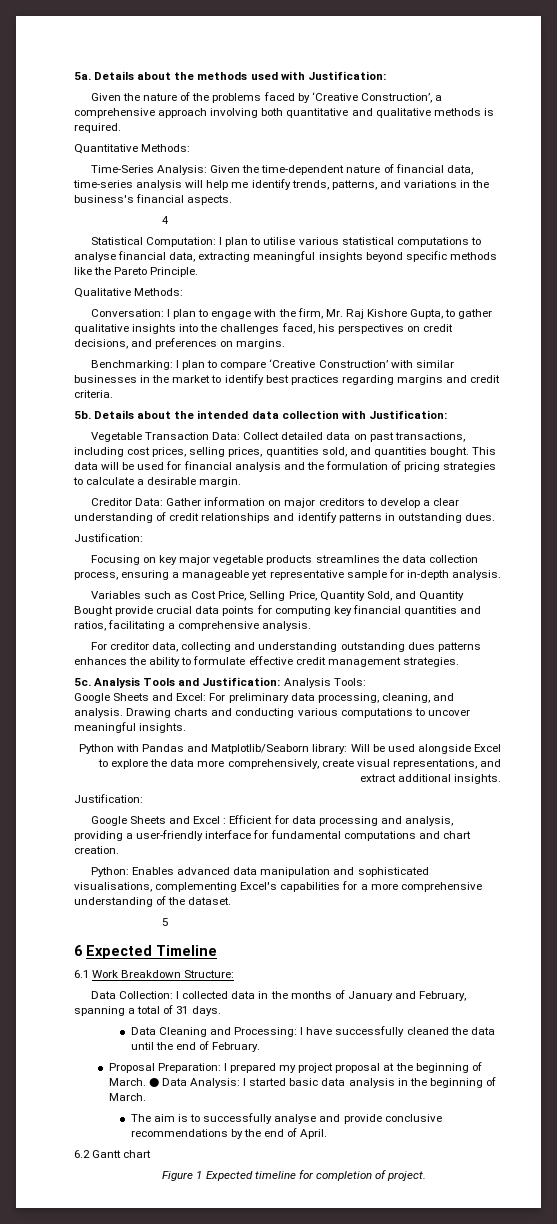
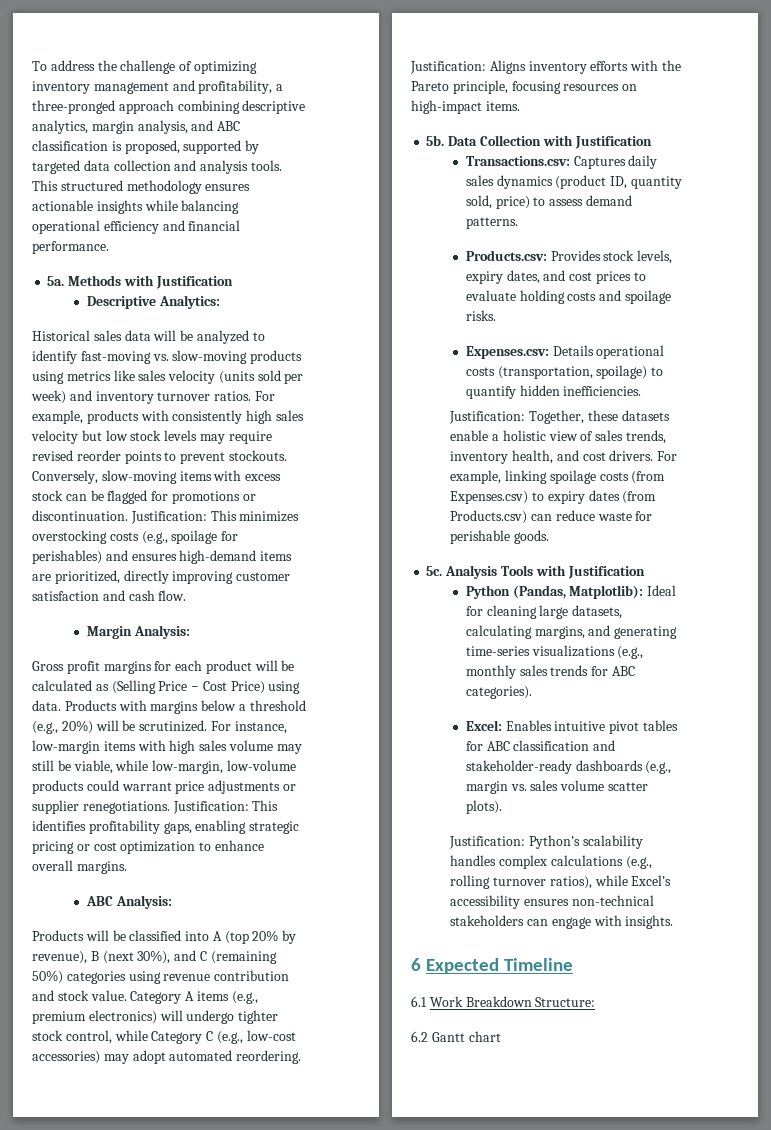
[74,71,386,80] [90,92,442,103] [74,108,494,118] [74,123,121,133] [74,144,191,154] [90,164,473,175] [73,179,490,190] [74,194,233,205] [162,216,170,224] [90,237,481,247] [74,251,497,262] [74,267,199,277] [74,288,184,298] [90,308,493,319] [74,323,453,334] [74,338,286,349] [90,359,454,370] [74,374,501,385] [74,390,113,398] [74,410,447,419] [90,432,465,442] [74,447,497,457] [74,461,497,472] [73,477,242,487] [90,497,459,508] [74,512,495,523] [74,533,143,542] [90,555,478,565] [74,569,501,580] [90,591,464,601] [74,605,482,616] [74,620,312,631] [90,642,481,652] [74,656,459,667] [74,677,366,688] [74,693,454,703] [74,708,470,718] [74,722,187,733] [78,744,502,754] [98,759,501,769] [359,774,501,784] [74,794,143,803] [90,815,453,826] [74,830,471,841] [74,846,119,854] [90,867,429,877] [74,881,482,892] [74,896,232,907] [162,918,169,926] 5a. Details about the methods used with Justification: // Given the nature of the problems faced by ‘Creative Construction’, a comprehensive approach involving both quantitative and qualitative methods is required. // Quantitative Methods: // Time-Series Analysis: Given the time-dependent nature of financial data, time-series analysis will help me identify trends, patterns, and variations in the business's financial aspects. // 4 // Statistical Computation: I plan to utilise various statistical computations to analyse financial data, extracting meaningful insights beyond specific methods like the Pareto Principle. // Qualitative Methods: // Conversation: I plan to engage with the firm, Mr. Raj Kishore Gupta, to gather qualitative insights into the challenges faced, his perspectives on credit decisions, and preferences on margins. // Benchmarking: I plan to compare ‘Creative Construction’ with similar businesses in the market to identify best practices regarding margins and credit criteria. // 5b. Details about the intended data collection with Justification: // Vegetable Transaction Data: Collect detailed data on past transactions, including cost prices, selling prices, quantities sold, and quantities bought. This data will be used for financial analysis and the formulation of pricing strategies to calculate a desirable margin. // Creditor Data: Gather information on major creditors to develop a clear understanding of credit relationships and identify patterns in outstanding dues. // Justification: // Focusing on key major vegetable products streamlines the data collection process, ensuring a manageable yet representative sample for in-depth analysis. // Variables such as Cost Price, Selling Price, Quantity Sold, and Quantity Bought provide crucial data points for computing key financial quantities and ratios, facilitating a comprehensive analysis. // For creditor data, collecting and understanding outstanding dues patterns enhances the ability to formulate effective credit management strategies. // 5c. Analysis Tools and Justification: Analysis Tools: // Google Sheets and Excel: For preliminary data processing, cleaning, and analysis. Drawing charts and conducting various computations to uncover meaningful insights. // Python with Pandas and Matplotlib/Seaborn library: Will be used alongside Excel to explore the data more comprehensively, create visual representations, and extract additional insights. // Justification: // Google Sheets and Excel : Efficient for data processing and analysis, providing a user-friendly interface for fundamental computations and chart creation. // Python: Enables advanced data manipulation and sophisticated visualisations, complementing Excel's capabilities for a more comprehensive understanding of the dataset. // 5 -> [32,60,257,74] [32,80,284,94] [32,100,306,114] [32,120,241,134] [32,140,260,154] [32,160,282,174] [32,180,251,194] [32,200,240,214] [32,220,241,234] [32,241,109,254] [47,275,233,289] [86,295,220,309] [32,330,265,344] [32,350,303,364] [32,370,304,384] [31,390,275,404] [32,410,304,424] [31,430,272,444] [32,450,287,464] [32,470,282,484] [32,490,256,504] [32,510,300,524] [32,530,239,544] [32,550,293,564] [32,570,291,584] [32,590,187,601] [86,625,190,639] [32,660,295,674] [32,680,301,694] [32,700,306,714] [32,720,287,734] [32,740,302,754] [32,760,296,774] [32,780,296,794] [32,800,279,814] [32,820,300,834] [32,840,264,854] [32,860,127,874] [85,895,172,909] [32,930,297,944] [32,950,277,964] [32,970,290,984] [32,990,258,1004] [32,1010,279,1024] [32,1030,296,1044] [32,1050,302,1064] [410,60,681,74] [411,80,638,94] [411,100,520,114] [426,135,652,149] [465,155,658,169] [465,175,682,189] [465,195,632,209] [465,217,518,229] [465,250,673,264] [465,270,646,284] [465,290,671,304] [465,310,496,321] [465,345,665,359] [465,365,664,379] [465,385,642,399] [449,410,670,424] [450,430,667,444] [450,450,678,464] [450,470,666,484] [450,490,657,504] [450,510,653,524] [450,530,550,544] [426,565,645,579] [465,585,677,599] [465,605,623,619] [465,625,678,639] [465,645,644,659] [465,665,635,679] [465,686,532,699] [465,720,678,734] [465,740,616,751] [465,760,672,774] [465,780,648,794] [465,800,502,814] [449,835,643,849] [450,855,652,869] [450,875,672,889] [450,895,654,909] [450,915,674,929] To address the challenge of optimizing inventory management and profitability, a three-pronged approach combining descriptive analytics, margin analysis, and ABC classification is proposed, supported by targeted data collection and analysis tools. This structured methodology ensures actionable insights while balancing operational efficiency and financial performance. // 5a. Methods with Justification // Descriptive Analytics: // Historical sales data will be analyzed to identify fast-moving vs. slow-moving products using metrics like sales velocity (units sold per week) and inventory turnover ratios. For example, products with consistently high sales velocity but low stock levels may require revised reorder points to prevent stockouts. Conversely, slow-moving items with excess stock can be flagged for promotions or discontinuation. Justification: This minimizes overstocking costs (e.g., spoilage for perishables) and ensures high-demand items are prioritized, directly improving customer satisfaction and cash flow. // Margin Analysis: // Gross profit margins for each product will be calculated as (Selling Price − Cost Price) using data. Products with margins below a threshold (e.g., 20%) will be scrutinized. For instance, low-margin items with high sales volume may still be viable, while low-margin, low-volume products could warrant price adjustments or supplier renegotiations. Justification: This identifies profitability gaps, enabling strategic pricing or cost optimization to enhance overall margins. // ABC Analysis: // Products will be classified into A (top 20% by revenue), B (next 30%), and C (remaining 50%) categories using revenue contribution and stock value. Category A items (e.g., premium electronics) will undergo tighter stock control, while Category C (e.g., low-cost accessories) may adopt automated reordering. Justification: Aligns inventory efforts with the Pareto principle, focusing resources on high-impact items. // 5b. Data Collection with Justification // Transactions.csv: Captures daily sales dynamics (product ID, quantity sold, price) to assess demand patterns. // Products.csv: Provides stock levels, expiry dates, and cost prices to evaluate holding costs and spoilage risks. // Expenses.csv: Details operational costs (transportation, spoilage) to quantify hidden inefficiencies. // Justification: Together, these datasets enable a holistic view of sales trends, inventory health, and cost drivers. For example, linking spoilage costs (from Expenses.csv) to expiry dates (from Products.csv) can reduce waste for perishable goods. // 5c. Analysis Tools with Justification // Python (Pandas, Matplotlib): Ideal for cleaning large datasets, calculating margins, and generating time-series visualizations (e.g., monthly sales trends for ABC categories). // Excel: Enables intuitive pivot tables for ABC classification and stakeholder-ready dashboards (e.g., margin vs. sales volume scatter plots). // Justification: Python’s scalability handles complex calculations (e.g., rolling turnover ratios), while Excel’s accessibility ensures non-technical stakeholders can engage with insights.
[90,990,467,1001] [74,1005,221,1016] [130,1026,495,1037] [130,1041,261,1052] [108,1062,482,1073] [108,1077,496,1088] [108,1093,146,1101] [130,1113,442,1124] [130,1128,328,1139] [74,1150,152,1158] [162,1170,427,1181] Data Collection: I collected data in the months of January and February, spanning a total of 31 days. // Data Cleaning and Processing: I have successfully cleaned the data until the end of February. // Proposal Preparation: I prepared my project proposal at the beginning of March. ● Data Analysis: I started basic data analysis in the beginning of March. // The aim is to successfully analyse and provide conclusive recommendations by the end of April. // 6.2 Gantt chart // Figure 1 Expected timeline for completion of project. -> [411,1031,501,1042] 6.2 Gantt chart

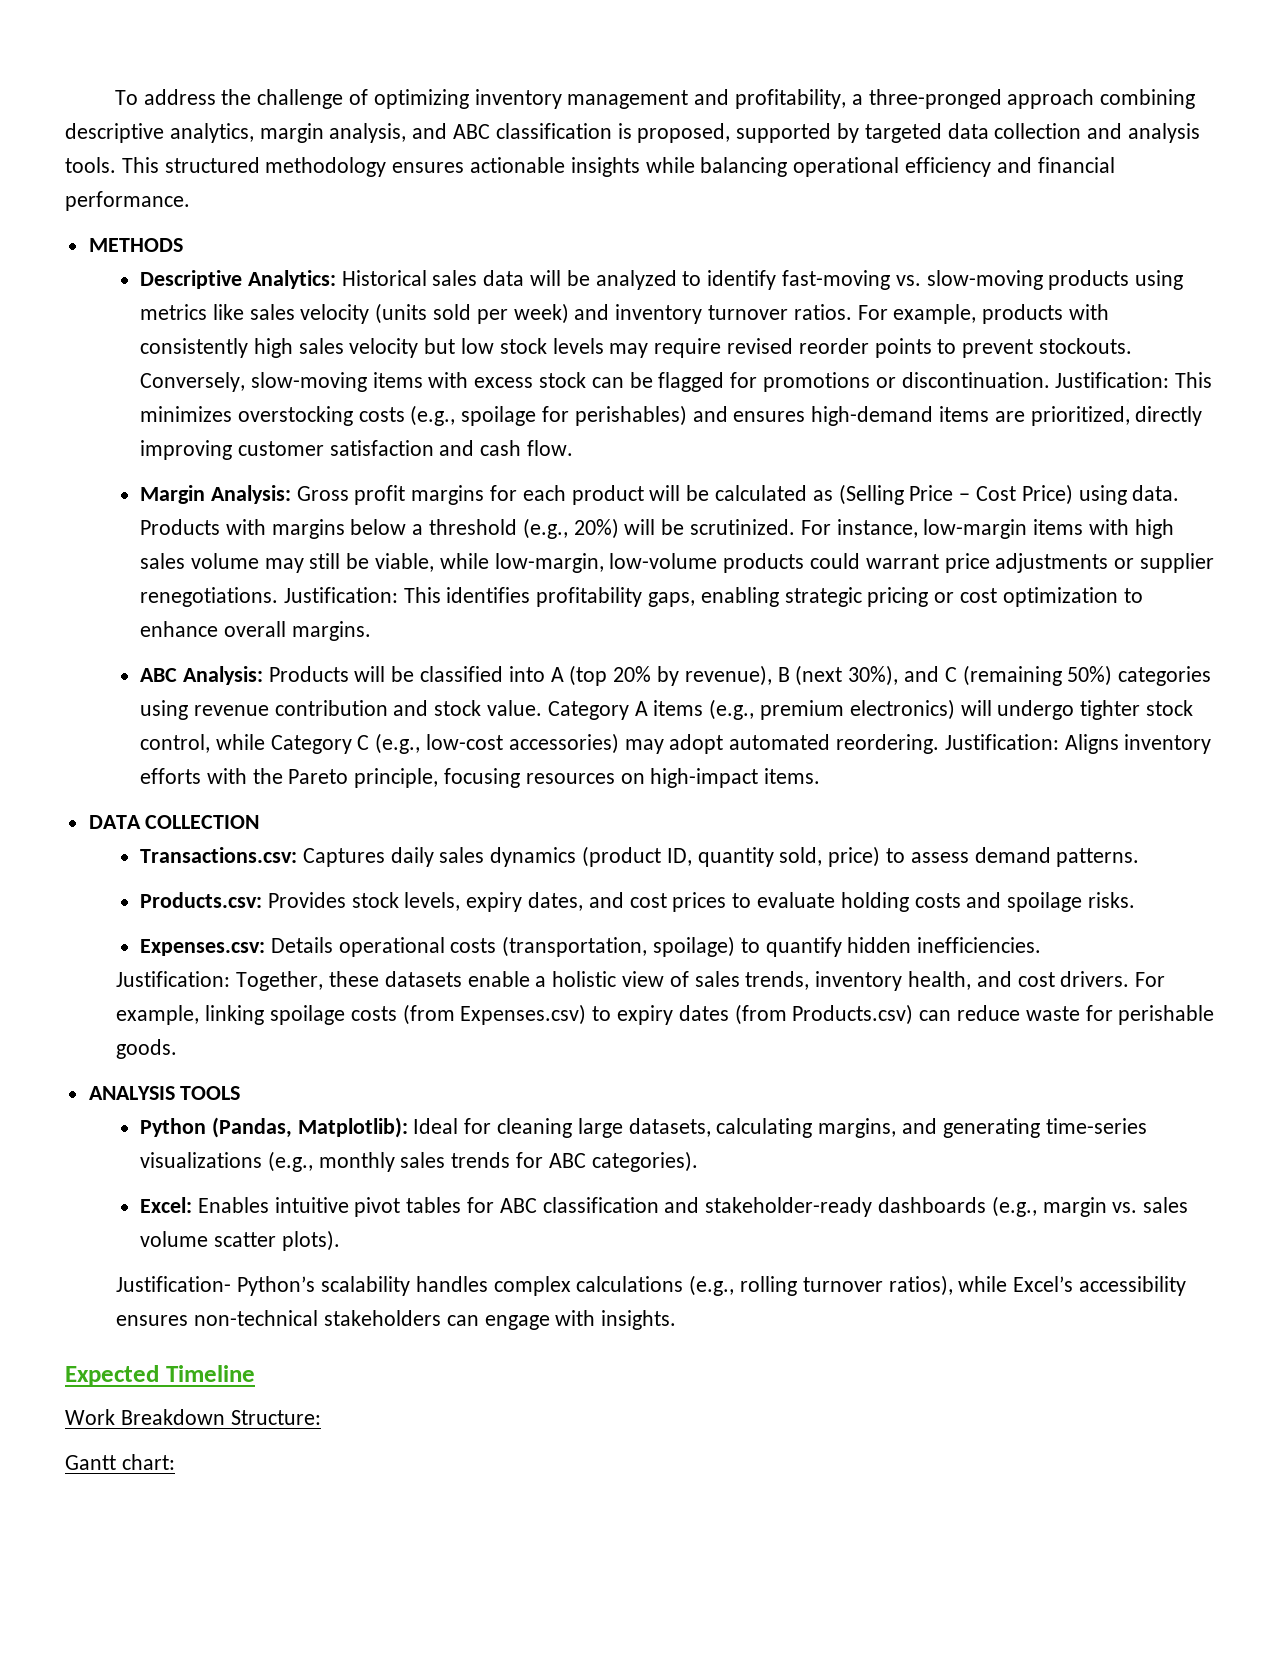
[47,275,233,289] 5a. Methods with Justification -> [88,238,183,252] METHODS
(220, 302) // -> (336, 279) none
(190, 632) // -> (291, 494) none
(172, 902) // -> (263, 675) none
[426,135,652,149] 5b. Data Collection with Justification -> [88,815,260,829] DATA COLLECTION
[426,565,645,579] 5c. Analysis Tools with Justification -> [88,1086,241,1100] ANALYSIS TOOLS
[449,836,526,849] Justification: -> [116,1276,232,1292] Justification-
[411,958,421,971] 6 -> (677, 1320) none
[411,996,427,1007] 6.1 -> (255, 1373) none
[411,1031,501,1042] 6.2 Gantt chart -> [65,1454,175,1470] Gantt chart:

